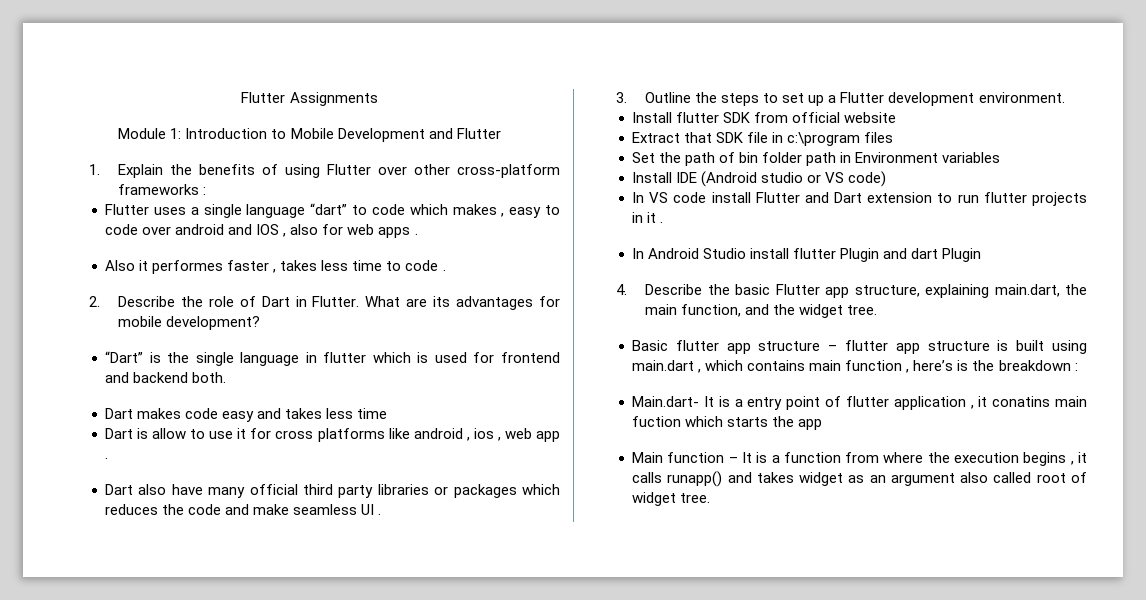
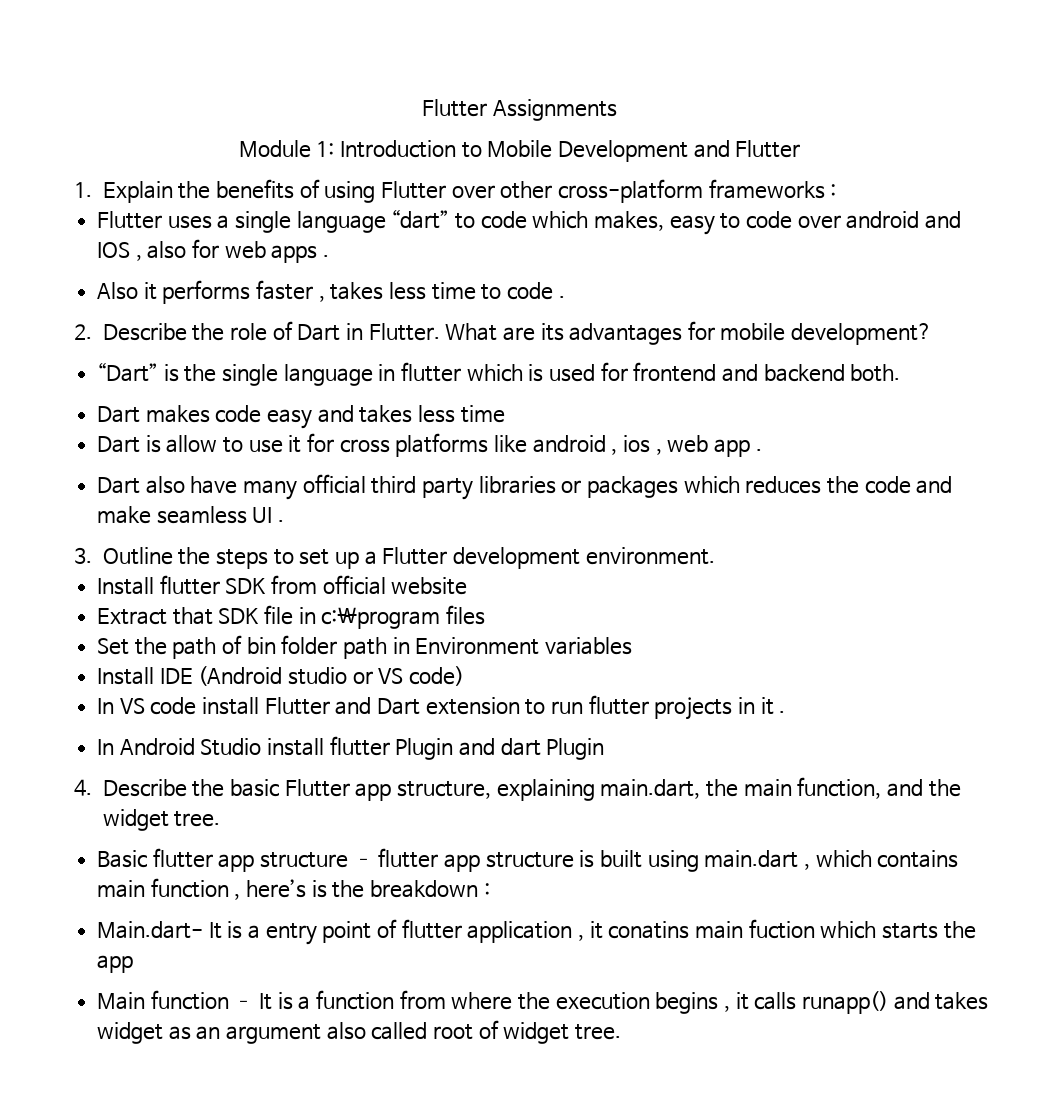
[452,204,505,217] makes , -> [594,211,665,231] makes,
[152,260,224,274] performes -> [162,280,251,304] performs

